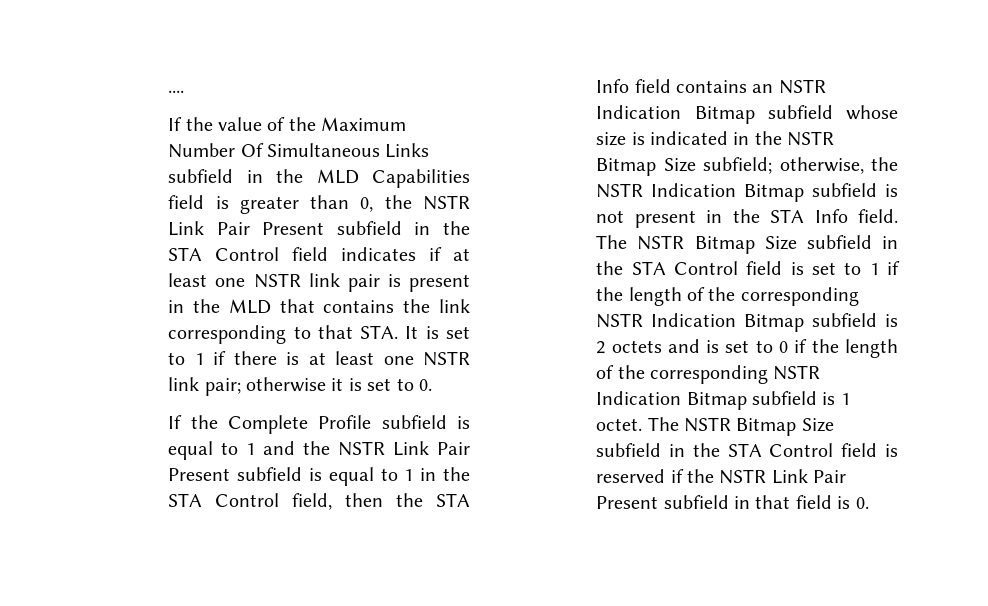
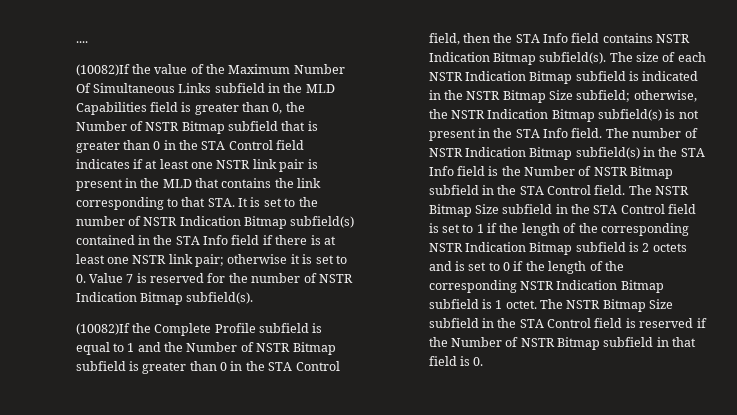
[168,117,183,131] If -> [75,64,130,76] (10082)If
[422,195,470,210] [168,221,402,236] NSTR Link Pair Present subfield -> [75,121,318,134] [75,140,161,153] Number of NSTR Bitmap subfield that is greater than 0
[194,353,204,365] 1 -> [298,197,318,207] [75,216,355,229] [75,235,260,245] the number of NSTR Indication Bitmap subfield(s) contained in the STA Info field
[168,415,183,429] // If -> [88,273,353,283] [75,292,254,305] [75,323,130,335] Value 7 is reserved for the number of NSTR Indication Bitmap subfield(s). // (10082)If
[338,441,470,456] [168,467,414,486] NSTR Link Pair Present subfield is equal to 1 -> [186,342,336,355] [75,361,228,374] Number of NSTR Bitmap subfield is greater than 0
[752,79,826,94] [596,105,898,124] [596,132,627,146] an NSTR Indication Bitmap subfield whose size -> [656,34,691,43] [428,52,706,65] [428,71,626,84] NSTR Indication Bitmap subfield(s). The size of each NSTR Indication Bitmap subfield
[812,183,878,197] subfield -> [598,109,663,121] subfield(s)
(628, 242) none -> [632,128,698,138] [428,147,705,160] [428,166,674,179] [428,185,652,195] number of NSTR Indication Bitmap subfield(s) in the STA Info field is the Number of NSTR Bitmap subfield in the STA Control field. The
[719,469,847,484] [596,496,659,509] NSTR Link Pair Present -> [450,337,601,350] Number of NSTR Bitmap

